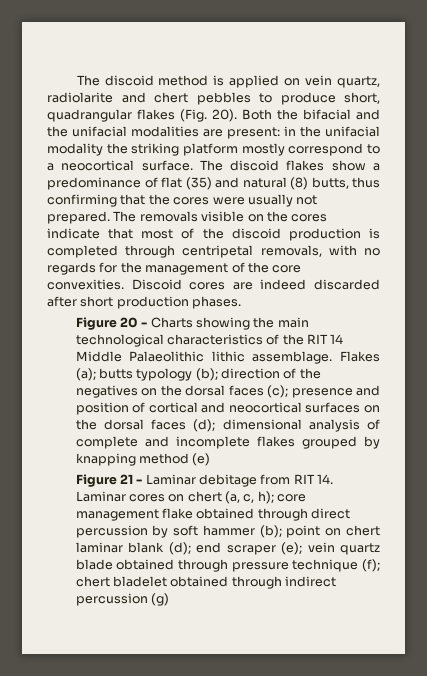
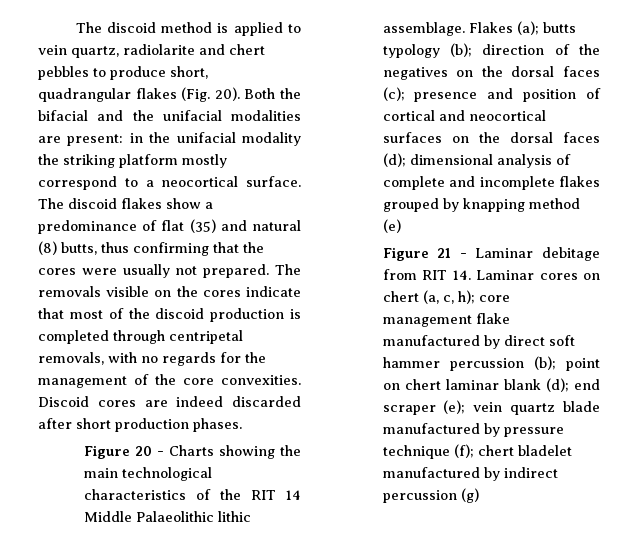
[284,78,301,86] on -> [288,24,301,33] to
[196,508,351,521] [75,525,169,538] obtained through direct percussion by -> [382,335,545,349] manufactured by direct
(255, 530) none -> [449,358,524,371] percussion
[116,559,228,572] obtained through -> [382,423,500,437] manufactured by
[170,576,282,589] obtained through -> [382,467,500,481] manufactured by

